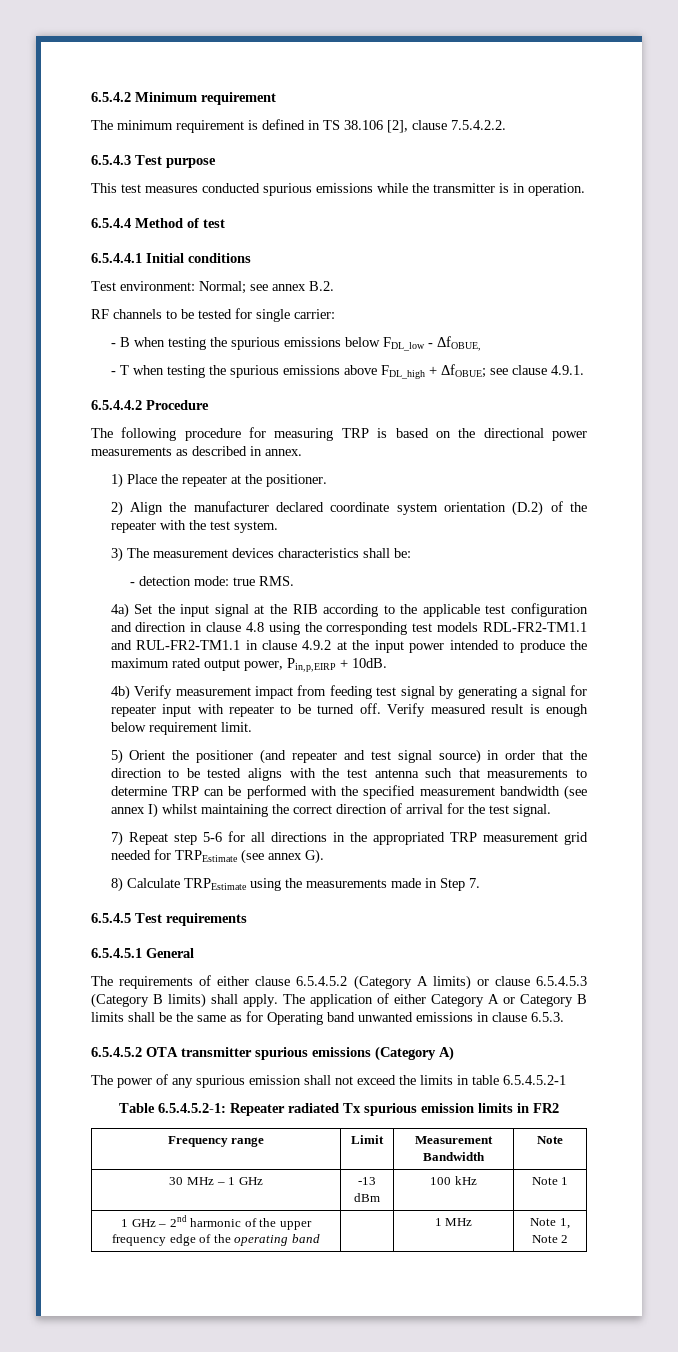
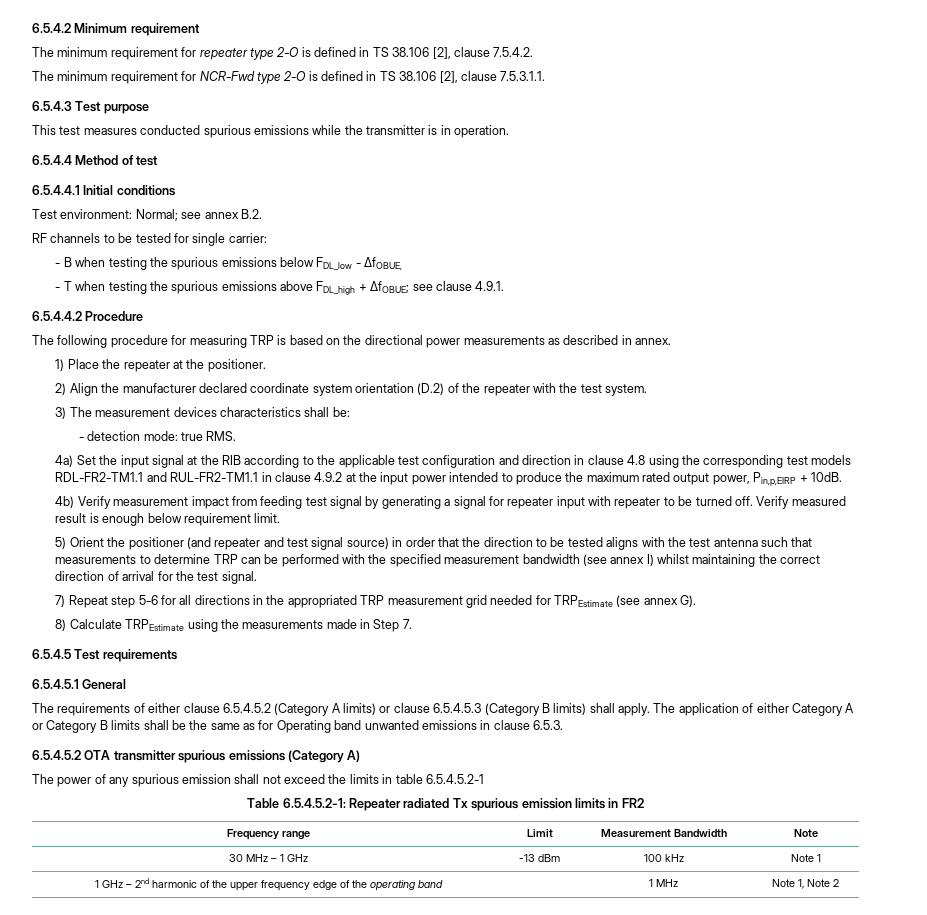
[248,119,506,133] is defined in TS 38.106 [2], clause 7.5.4.2.2. -> [181,47,534,60] [32,71,546,84] for repeater type 2-O is defined in TS 38.106 [2], clause 7.5.4.2. // The minimum requirement for NCR-Fwd type 2-O is defined in TS 38.106 [2], clause 7.5.3.1.1.

